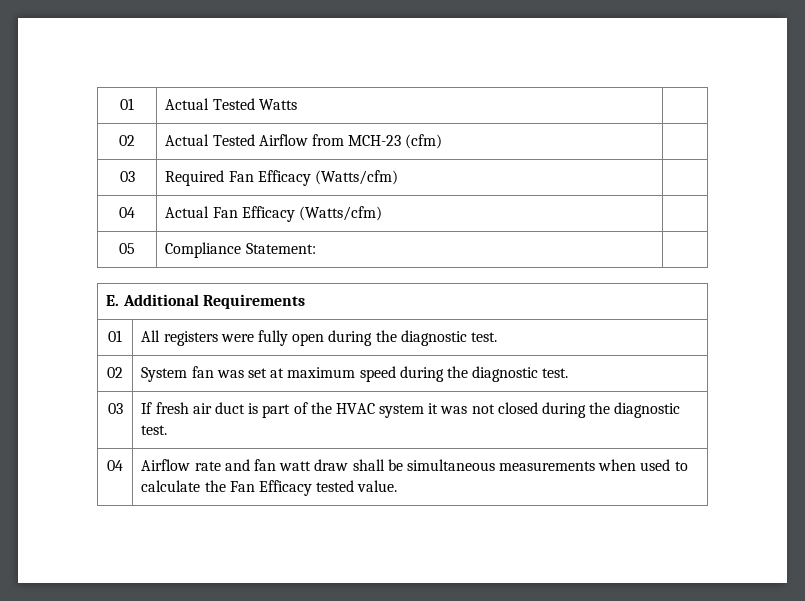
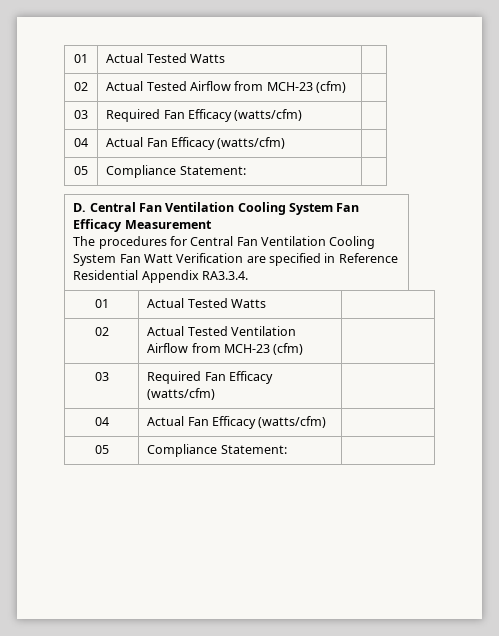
[314,170,398,185] [119,207,135,218] [165,206,382,222] (Watts/cfm) | // 04 | Actual Fan Efficacy (Watts/cfm) -> [234,109,303,121] [74,138,88,147] [106,137,286,150] (watts/cfm) | // 04 | Actual Fan Efficacy (watts/cfm)
[106,294,305,309] [108,330,122,342] [141,330,497,346] [107,367,123,378] [141,366,569,382] [107,403,123,414] [141,402,681,418] [141,425,168,435] [107,460,123,471] [141,459,688,471] [141,480,398,496] E. Additional Requirements // 01 | All registers were fully open during the diagnostic test. // 02 | System fan was set at maximum speed during the diagnostic test. // 03 | If fresh air duct is part of the HVAC system it was not closed during the diagnostic test. // 04 | Airflow rate and fan watt draw shall be simultaneous measurements when used to calculate the Fan Efficacy tested value. -> [73,202,360,215] [73,219,212,232] [73,236,376,249] [73,253,398,266] [73,270,248,283] [94,299,109,308] [147,298,266,308] [94,327,109,336] [147,326,296,336] [147,343,304,355] [94,372,109,381] [147,371,273,384] [147,388,216,400] [94,417,109,426] [147,416,327,429] [94,445,109,454] [147,444,287,457] D. Central Fan Ventilation Cooling System Fan Efficacy Measurement // The procedures for Central Fan Ventilation Cooling System Fan Watt Verification are specified in Reference Residential Appendix RA3.3.4. // 01 | Actual Tested Watts | // 02 | Actual Tested Ventilation Airflow from MCH-23 (cfm) | // 03 | Required Fan Efficacy (watts/cfm) | // 04 | Actual Fan Efficacy (watts/cfm) | // 05 | Compliance Statement: |

